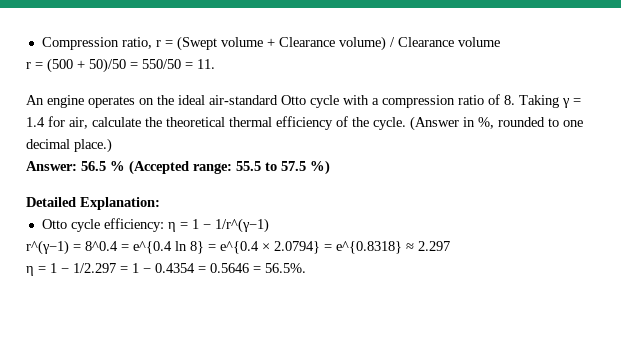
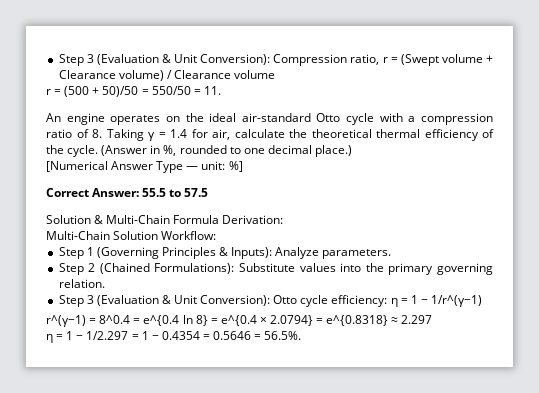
(41, 43) none -> [58,54,271,66] Step 3 (Evaluation & Unit Conversion):
[26,160,330,175] [26,197,160,210] Answer: 56.5 % (Accepted range: 55.5 to 57.5 %) // Detailed Explanation: // -> [46,161,243,173] [46,188,209,197] [46,215,284,224] [46,231,217,240] [58,247,392,259] [58,263,493,275] [58,279,105,288] [58,295,271,307] [Numerical Answer Type — unit: %] // Correct Answer: 55.5 to 57.5 // Solution & Multi-Chain Formula Derivation: // Multi-Chain Solution Workflow: // Step 1 (Governing Principles & Inputs): Analyze parameters. // Step 2 (Chained Formulations): Substitute values into the primary governing relation. // Step 3 (Evaluation & Unit Conversion):

